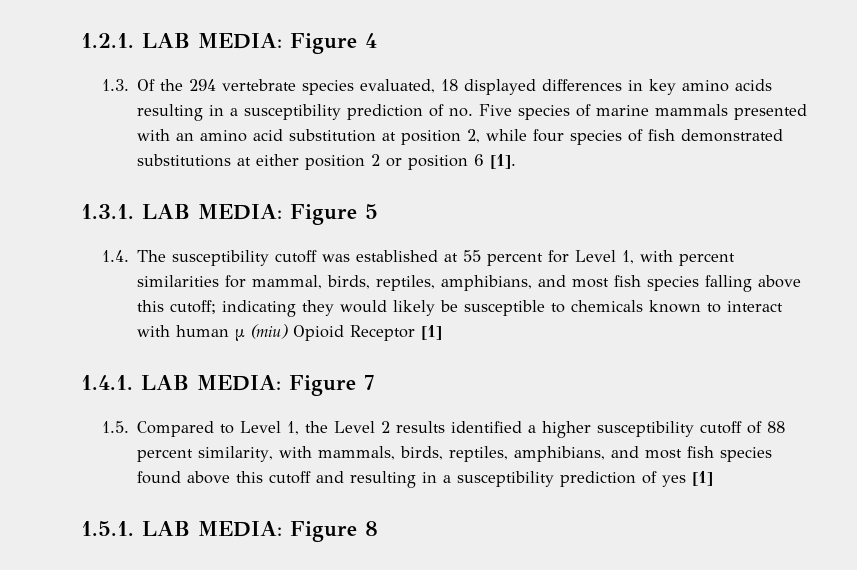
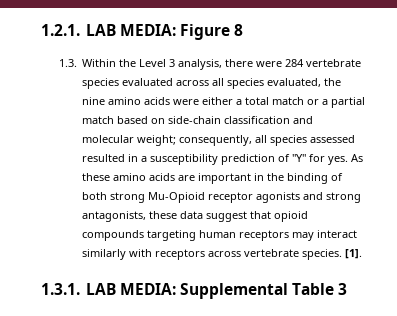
[365,33,378,48] 4 -> [234,24,244,36] 8
[137,79,773,95] [137,104,808,121] [137,129,784,145] [137,154,517,170] [81,204,379,225] [101,250,736,266] [137,275,802,292] [137,300,784,317] [137,324,443,341] [81,375,375,396] [101,421,786,438] [137,446,773,462] [137,471,714,488] [81,521,379,542] Of the 294 vertebrate species evaluated, 18 displayed differences in key amino acids resulting in a susceptibility prediction of no. Five species of marine mammals presented with an amino acid substitution at position 2, while four species of fish demonstrated substitutions at either position 2 or position 6 [1]. // 1.3.1. LAB MEDIA: Figure 5 // 1.4. The susceptibility cutoff was established at 55 percent for Level 1, with percent similarities for mammal, birds, reptiles, amphibians, and most fish species falling above this cutoff; indicating they would likely be susceptible to chemicals known to interact with human µ (miu) Opioid Receptor [1] // 1.4.1. LAB MEDIA: Figure 7 // 1.5. Compared to Level 1, the Level 2 results identified a higher susceptibility cutoff of 88 percent similarity, with mammals, birds, reptiles, amphibians, and most fish species found above this cutoff and resulting in a susceptibility prediction of yes [1] // 1.5.1. LAB MEDIA: Figure 8 -> [82,59,362,70] [82,78,342,89] [82,97,366,108] [82,116,314,124] [82,135,356,146] [82,154,364,165] [82,173,344,184] [82,192,362,203] [82,211,309,222] [82,230,358,241] [82,249,363,260] [41,283,348,299] Within the Level 3 analysis, there were 284 vertebrate species evaluated across all species evaluated, the nine amino acids were either a total match or a partial match based on side-chain classification and molecular weight; consequently, all species assessed resulted in a susceptibility prediction of "Y" for yes. As these amino acids are important in the binding of both strong Mu-Opioid receptor agonists and strong antagonists, these data suggest that opioid compounds targeting human receptors may interact similarly with receptors across vertebrate species. [1]. // 1.3.1. LAB MEDIA: Supplemental Table 3

